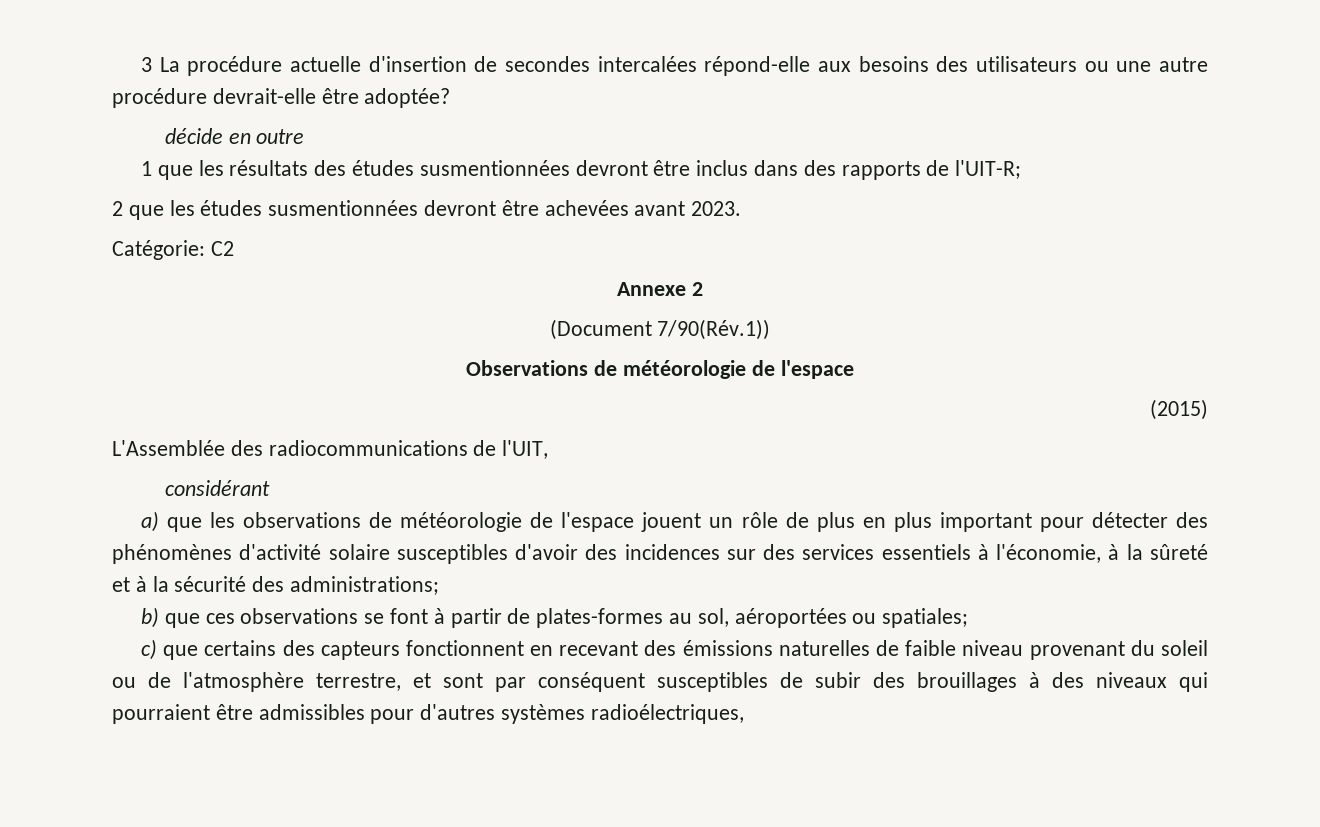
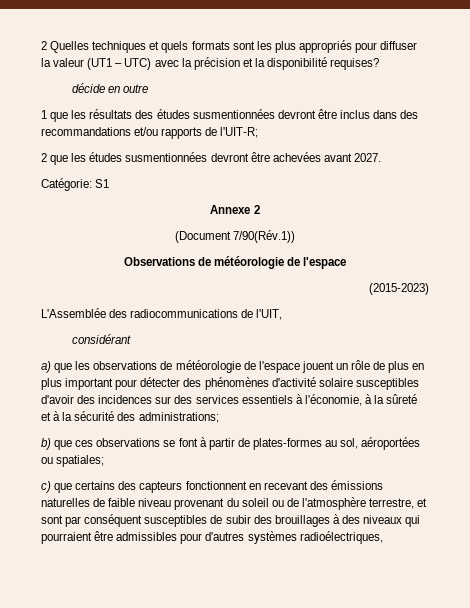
[140,56,1209,76] [112,88,451,108] 3 La procédure actuelle d'insertion de secondes intercalées répond-elle aux besoins des utilisateurs ou une autre procédure devrait-elle être adoptée? -> [41,40,418,53] [41,57,380,70] 2 Quelles techniques et quels formats sont les plus appropriés pour diffuser la valeur (UT1 – UTC) avec la précision et la disponibilité requises?
(836, 168) none -> [41,127,159,136] recommandations et/ou
[691,201,742,216] 2023. -> [353,153,381,162] 2027.
[210,241,234,256] C2 -> [95,179,110,188] S1
[1150,399,1208,420] (2015) -> [369,283,429,295] (2015-2023)

